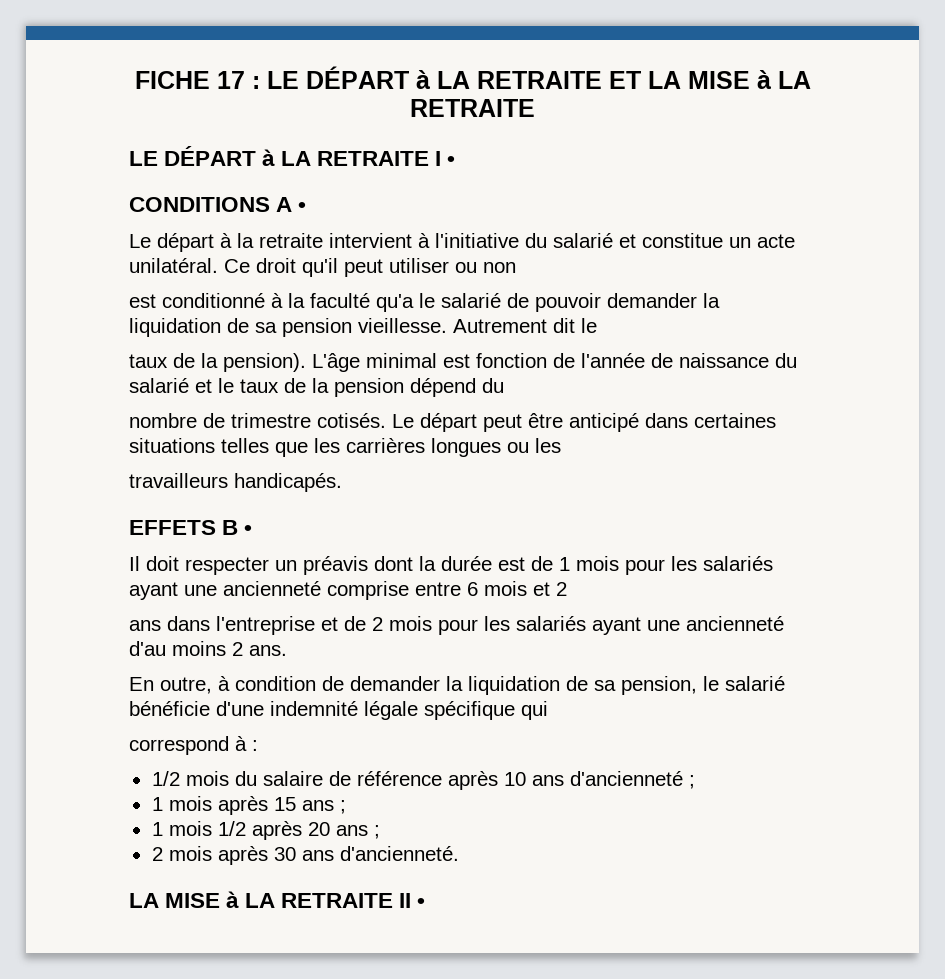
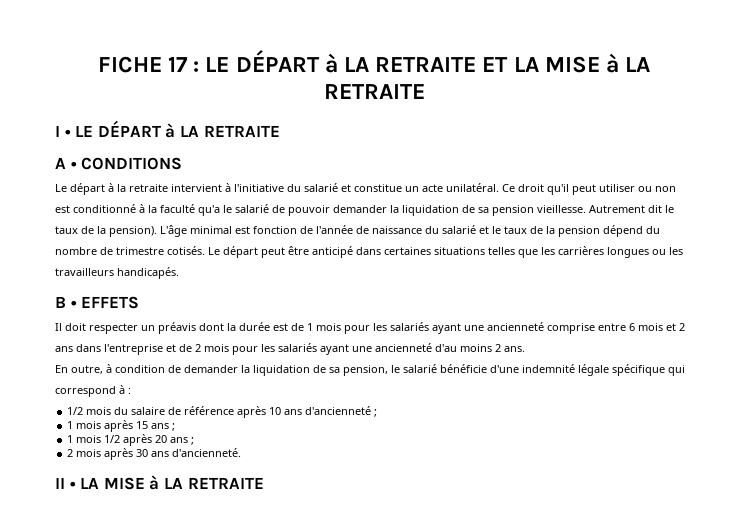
[129,146,456,166] [129,197,270,212] LE DÉPART à LA RETRAITE I • // CONDITIONS -> [55,120,280,138] I • LE DÉPART à LA RETRAITE //
(307, 207) none -> [81,157,183,170] CONDITIONS
[129,520,216,535] EFFETS -> (179, 273) none
(253, 530) none -> [81,296,140,309] EFFETS
[129,891,426,908] LA MISE à LA RETRAITE II • -> [55,475,264,490] II • LA MISE à LA RETRAITE

